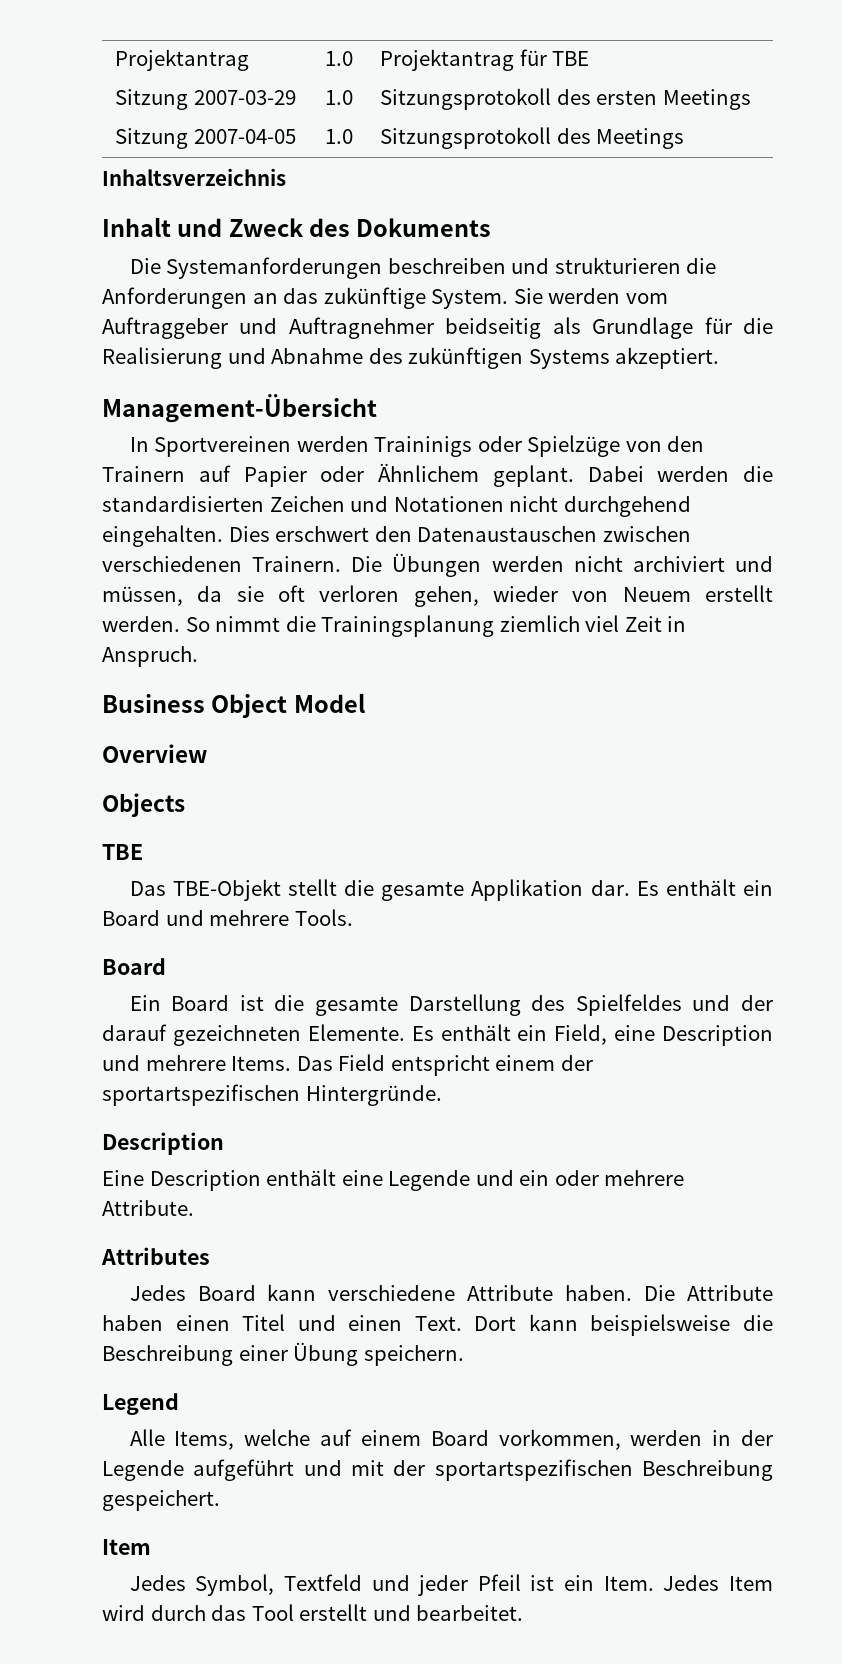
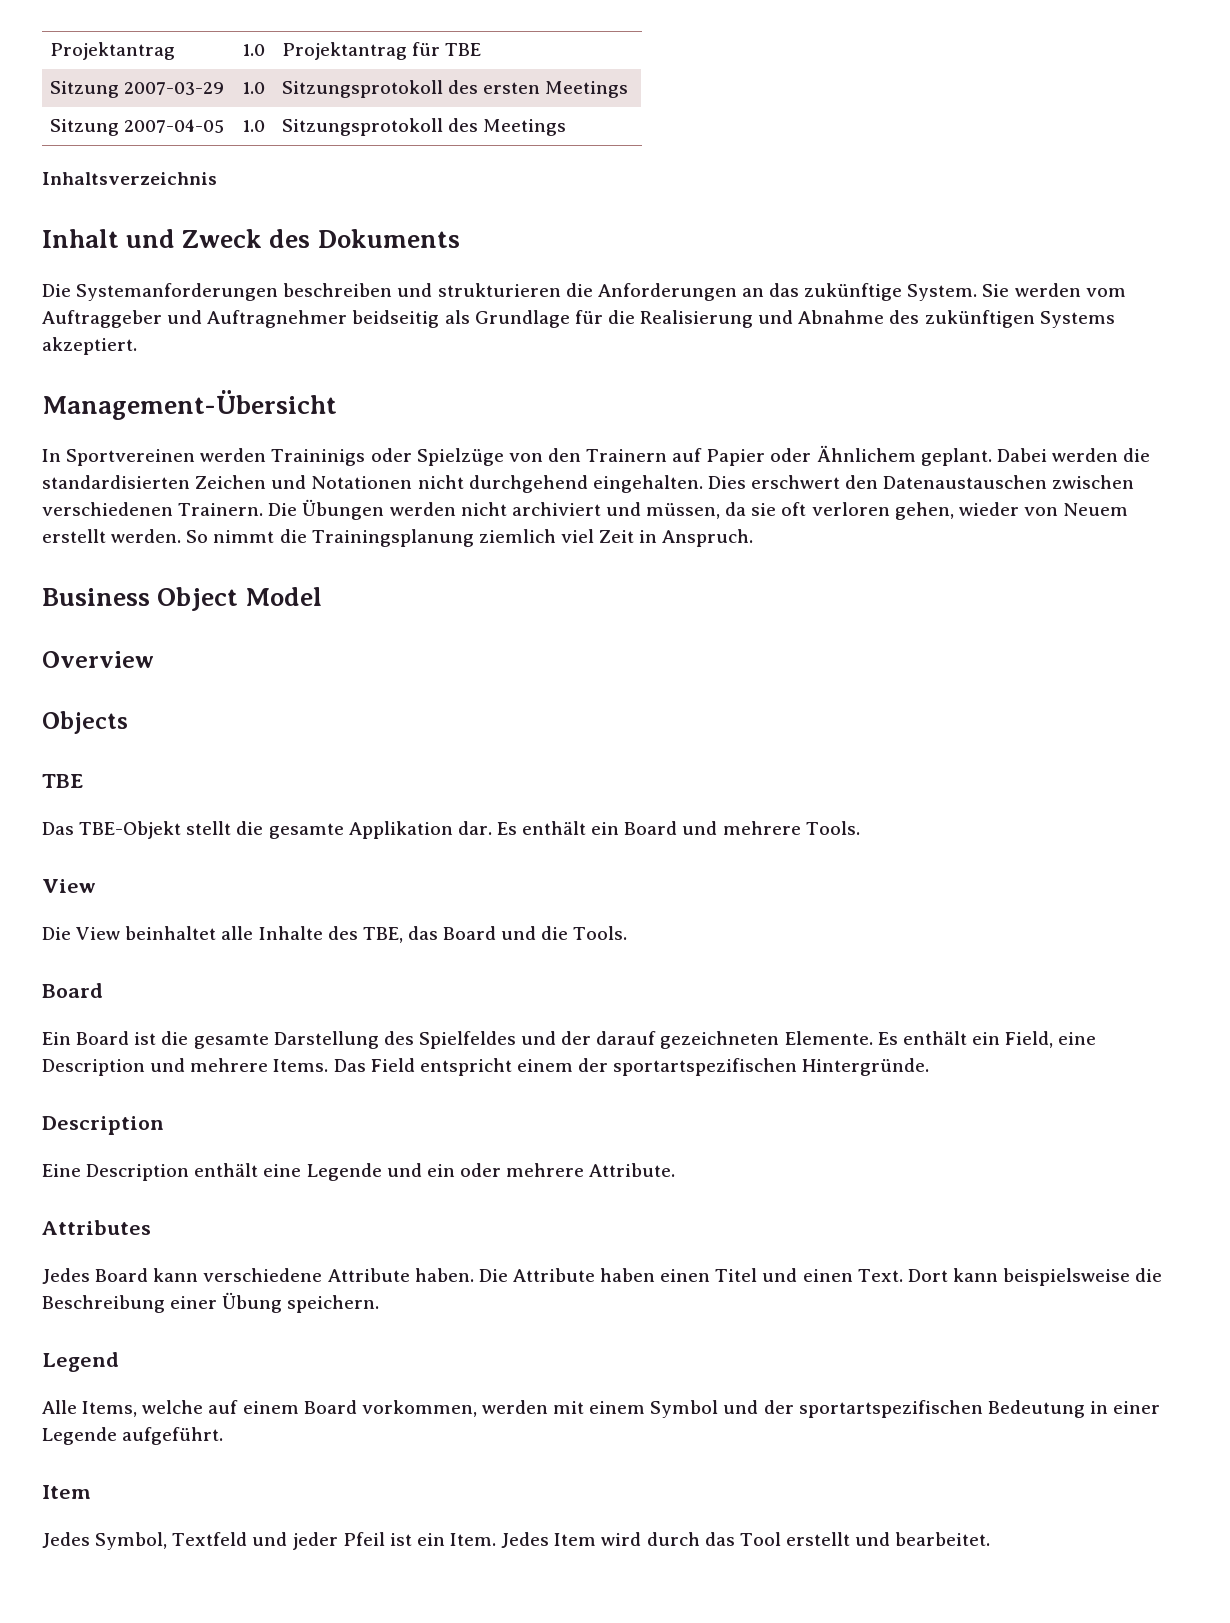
(353, 917) none -> [42,879,96,893] [42,926,628,943] // View // Die View beinhaltet alle Inhalte des TBE, das Board und die Tools.
[712,1430,773,1446] [102,1459,773,1481] [102,1490,220,1511] in der Legende aufgeführt und mit der sportartspezifischen Beschreibung gespeichert. -> [553,1400,1161,1418] [42,1427,224,1445] mit einem Symbol und der sportartspezifischen Bedeutung in einer Legende aufgeführt.

